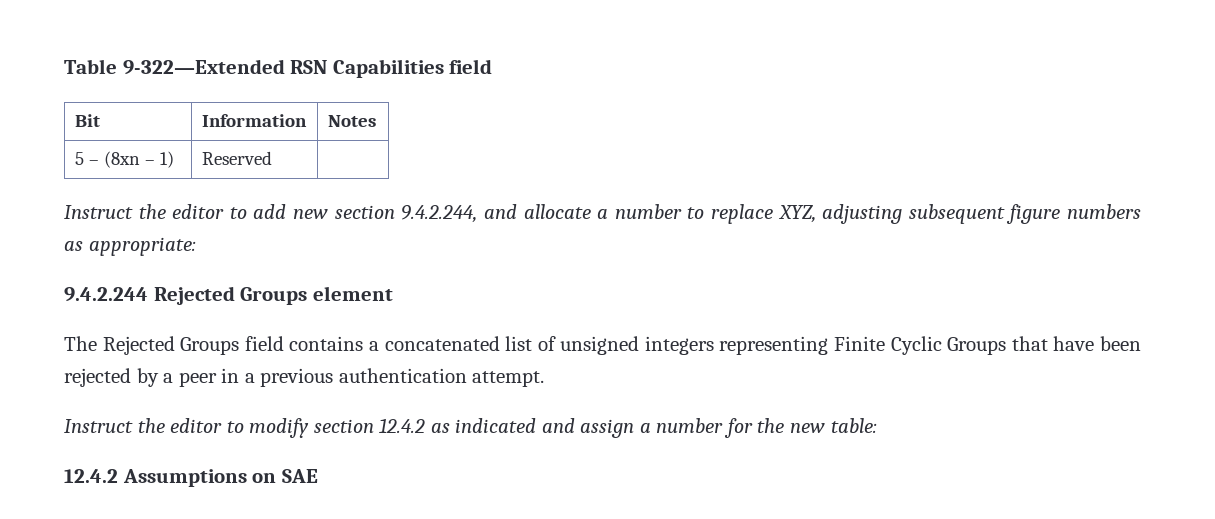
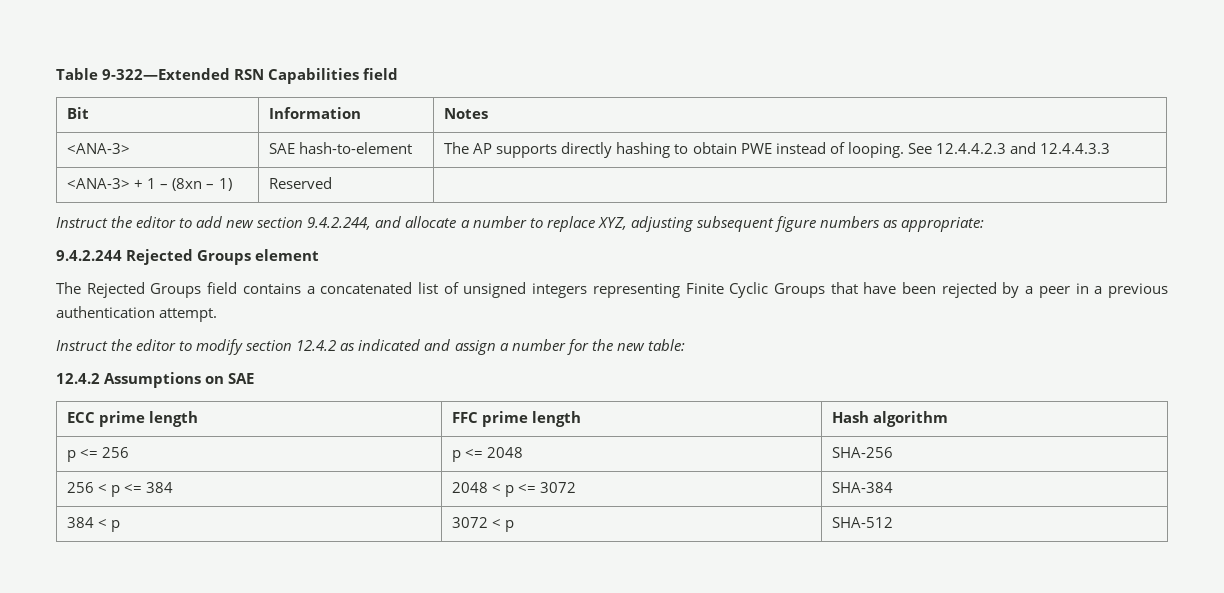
[74,152,84,165] 5 -> [67,143,131,154] [269,142,413,154] [444,142,1110,158] [67,178,157,189] <ANA-3> | SAE hash-to-element | The AP supports directly hashing to obtain PWE instead of looping. See 12.4.4.2.3 and 12.4.4.3.3 // <ANA-3> + 1
(318, 476) none -> [67,411,199,427] [452,411,582,427] [832,411,949,427] [67,447,130,462] [452,447,524,462] [832,447,894,458] [67,482,174,497] [452,482,577,497] [832,482,894,493] [67,517,121,532] [452,517,515,532] [832,517,894,528] // ECC prime length | FFC prime length | Hash algorithm // p <= 256 | p <= 2048 | SHA-256 // 256 < p <= 384 | 2048 < p <= 3072 | SHA-384 // 384 < p | 3072 < p | SHA-512

